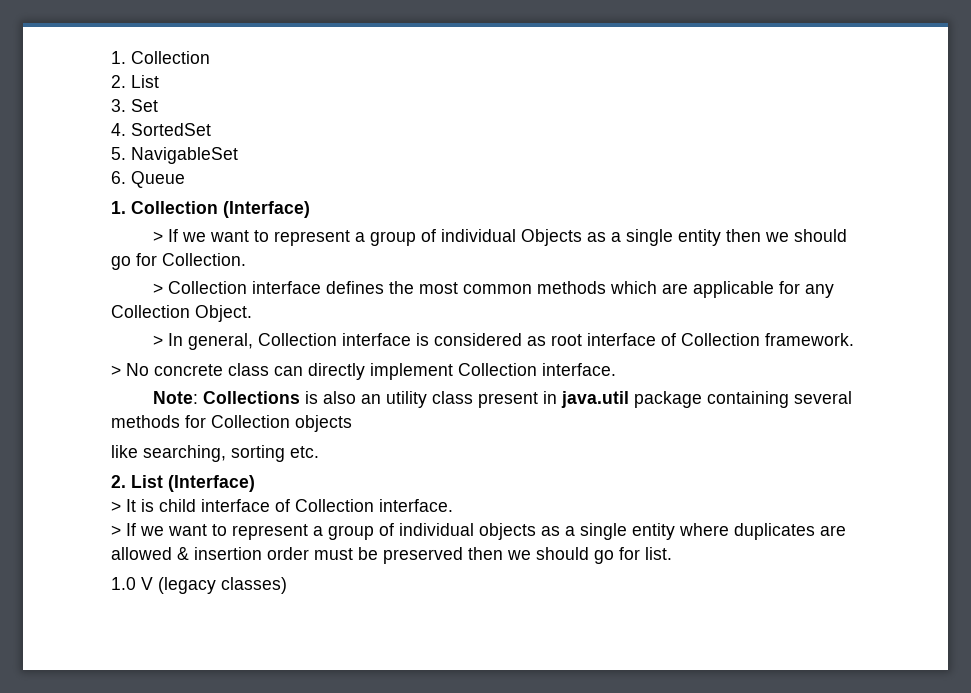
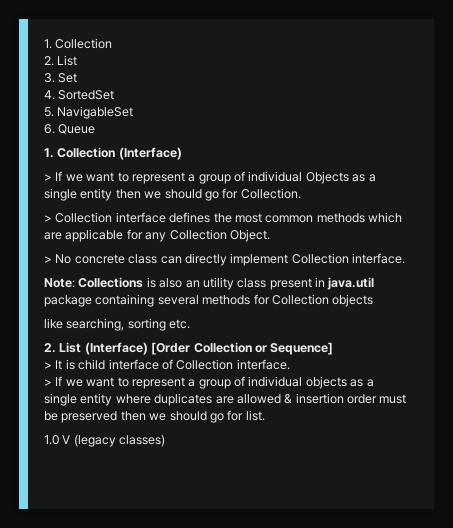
[152,333,854,350] // > In general, Collection interface is considered as root interface of Collection framework. -> (270, 235) none
(255, 483) none -> [151,342,334,355] [Order Collection or Sequence]

